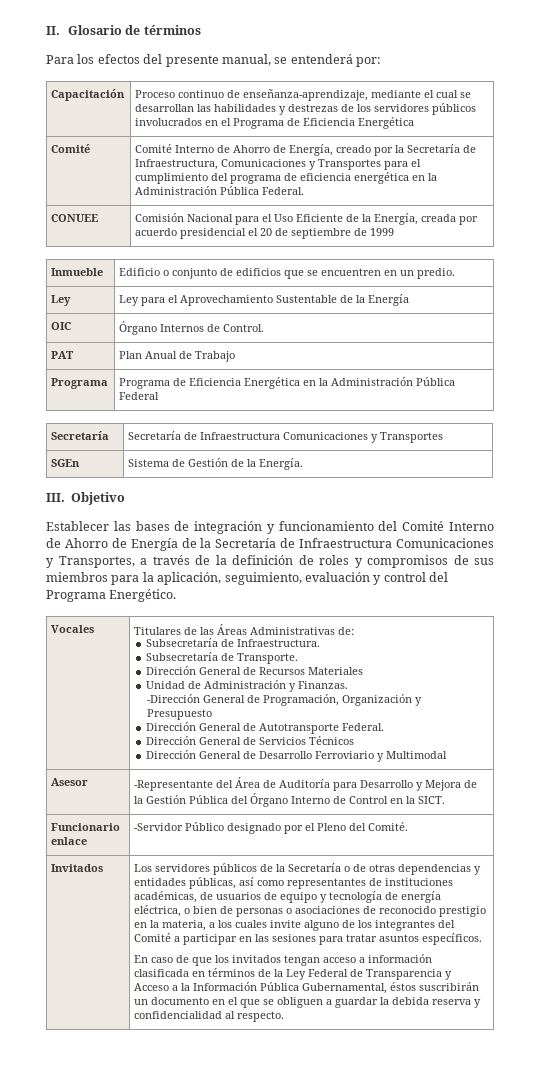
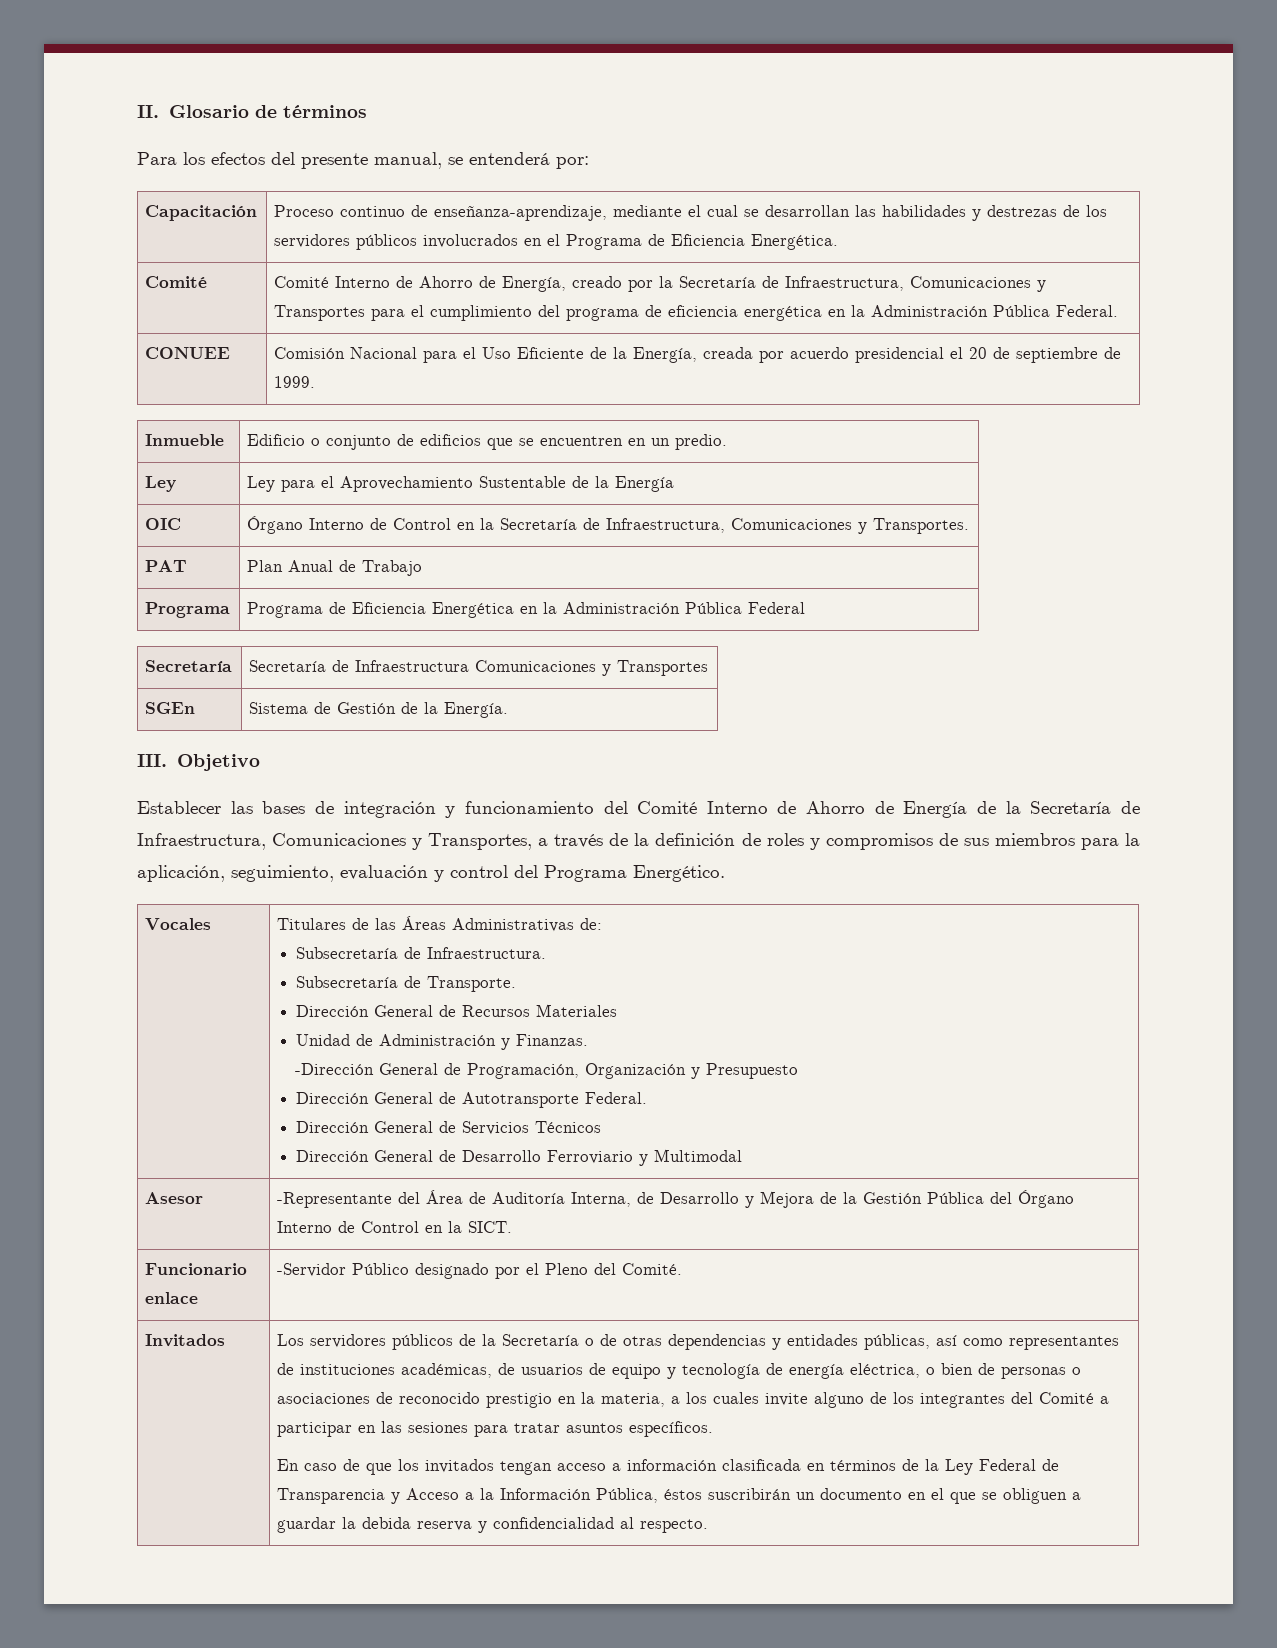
[358,117,415,129] Energética -> [751,234,839,250] Energética.
[370,228,395,236] 1999 -> [274,376,316,388] 1999.
[160,324,265,332] Internos de Control. -> [309,518,970,534] Interno de Control en la Secretaría de Infraestructura, Comunicaciones y Transportes.
[299,538,393,548] Infraestructura -> [137,833,266,850] Infraestructura,
[333,782,358,791] para -> [571,1192,655,1207] Interna, de
[260,982,388,994] Pública Gubernamental, -> [596,1488,659,1503] Pública,

